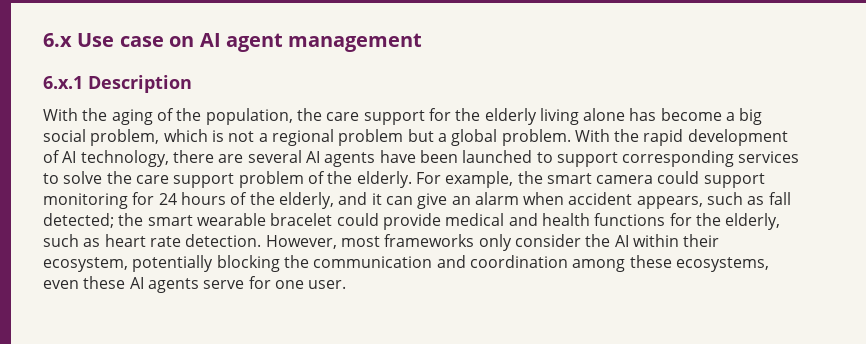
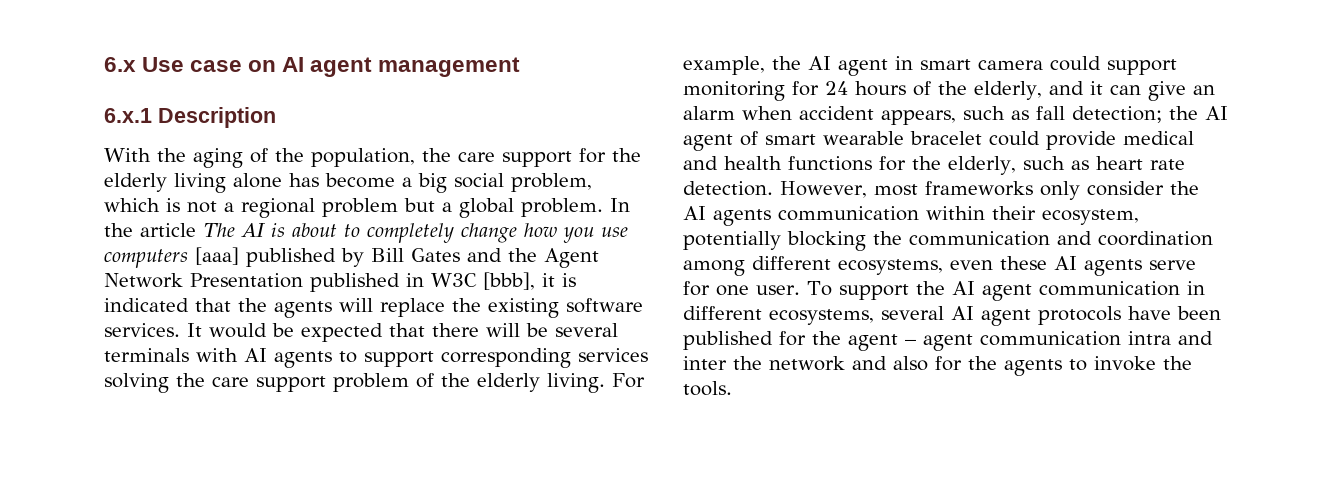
[574,129,788,146] [43,150,533,167] With the rapid development of AI technology, there are several AI agents have been launched -> [610,198,630,212] [104,223,628,243] [104,247,599,268] [104,272,576,292] [104,298,643,318] [104,323,618,342] [104,348,332,368] In the article The AI is about to completely change how you use computers [aaa] published by Bill Gates and the Agent Network Presentation published in W3C [bbb], it is indicated that the agents will replace the existing software services. It would be expected that there will be several terminals with AI agents
[43,171,103,184] to solve -> [104,373,169,393] solving
[356,171,412,188] elderly. -> [477,373,605,393] elderly living.
(543, 177) none -> [808,56,913,76] AI agent in
[43,213,144,228] detected; the -> [1072,106,1228,123] [683,131,758,151] detection; the AI agent of
(629, 241) none -> [713,206,919,226] agents communication
[629,255,672,268] these -> [752,256,831,270] different
(347, 284) none -> [806,281,1205,301] [683,306,1221,326] [683,331,1213,351] [683,356,1192,376] [683,381,732,396] To support the AI agent communication in different ecosystems, several AI agent protocols have been published for the agent – agent communication intra and inter the network and also for the agents to invoke the tools.

